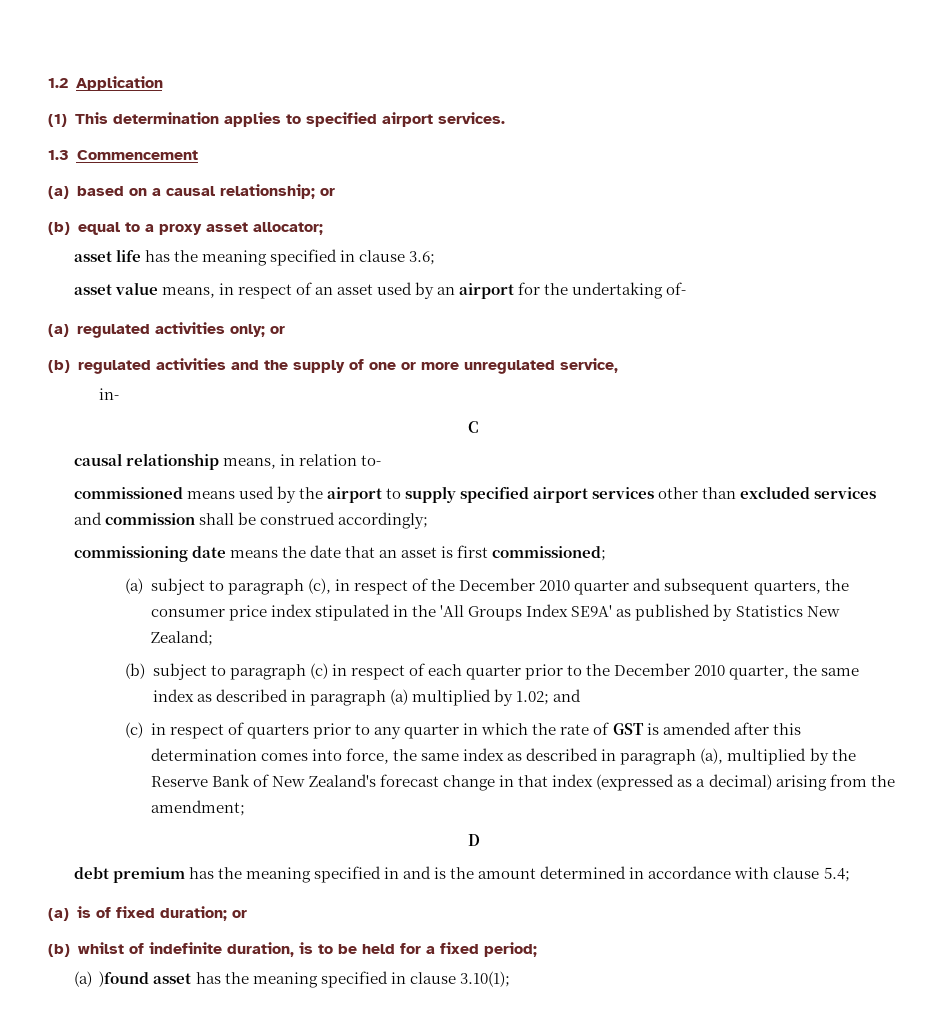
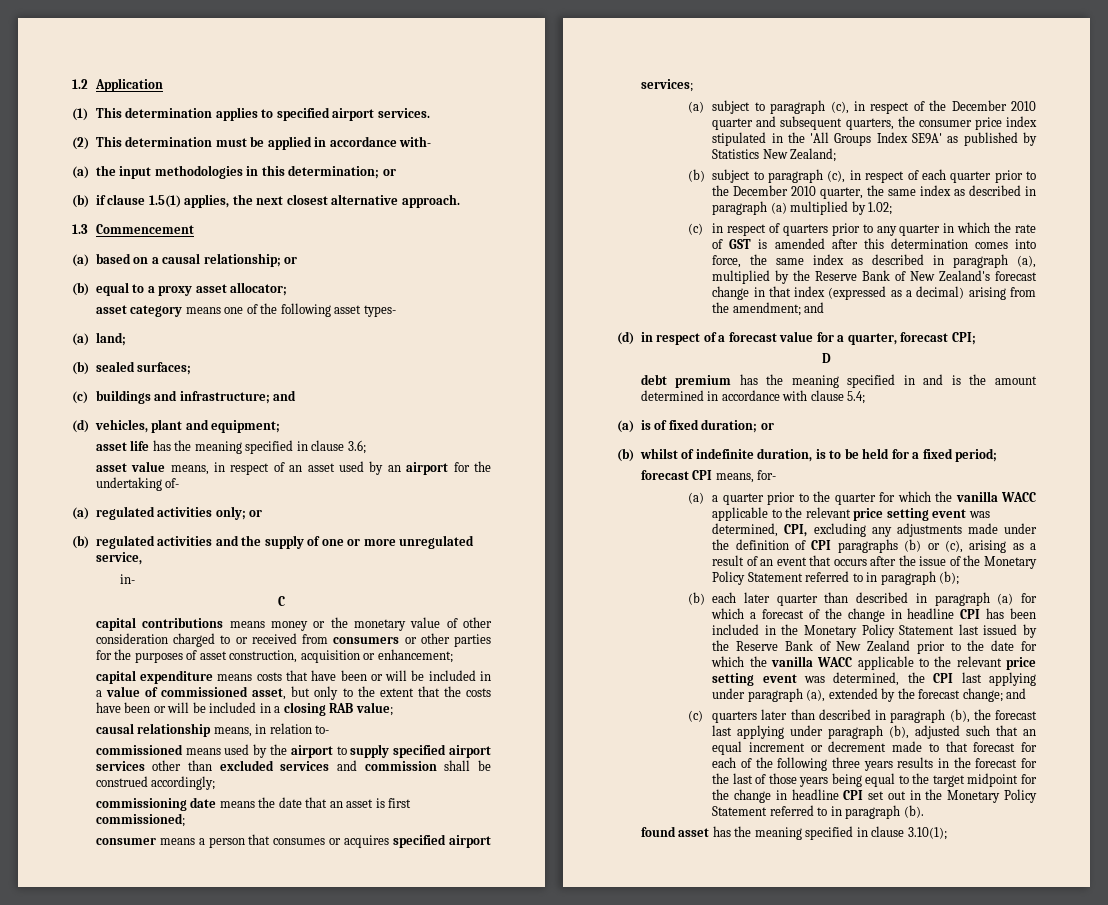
(505, 118) none -> [72,136,432,150] [72,165,396,179] [72,194,460,208] // (2) This determination must be applied in accordance with- // (a) the input methodologies in this determination; or // (b) if clause 1.5(1) applies, the next closest alternative approach.
(323, 228) none -> [95,303,396,317] [72,332,126,346] [72,361,192,375] [72,390,297,404] [72,419,281,433] // asset category means one of the following asset types- // (a) land; // (b) sealed surfaces; // (c) buildings and infrastructure; and // (d) vehicles, plant and equipment;
(479, 427) none -> [95,617,492,631] [95,633,492,647] [95,649,453,663] [95,670,492,684] [95,686,492,700] [95,702,393,716] // capital contributions means money or the monetary value of other consideration charged to or received from consumers or other parties for the purposes of asset construction, acquisition or enhancement; // capital expenditure means costs that have been or will be included in a value of commissioned asset, but only to the extent that the costs have been or will be included in a closing RAB value;
(607, 553) none -> [95,834,492,848] [640,79,693,92] // consumer means a person that consumes or acquires specified airport services;
[309,663,328,679] (c) -> [827,170,846,183] (c),
[553,689,582,702] and -> (893, 208) none
(245, 808) none -> [804,302,825,313] [617,331,976,345] and // (d) in respect of a forecast value for a quarter, forecast CPI;
[73,971,150,987] (a) )found -> [640,470,777,483] [688,491,1036,505] [712,507,990,521] [712,523,1037,537] [712,539,1036,553] [712,555,1037,569] [712,571,960,585] [688,592,1037,606] [711,608,1036,622] [712,624,1037,638] [712,640,1037,654] [711,656,1036,670] [712,672,1036,686] [712,688,1027,702] [688,709,1037,723] [712,725,1036,739] [712,741,1037,755] [712,757,1037,771] [712,773,1037,787] [712,789,1037,803] [712,805,924,819] [640,826,676,837] forecast CPI means, for- // (a) a quarter prior to the quarter for which the vanilla WACC applicable to the relevant price setting event was determined, CPI, excluding any adjustments made under the definition of CPI paragraphs (b) or (c), arising as a result of an event that occurs after the issue of the Monetary Policy Statement referred to in paragraph (b); // (b) each later quarter than described in paragraph (a) for which a forecast of the change in headline CPI has been included in the Monetary Policy Statement last issued by the Reserve Bank of New Zealand prior to the date for which the vanilla WACC applicable to the relevant price setting event was determined, the CPI last applying under paragraph (a), extended by the forecast change; and // (c) quarters later than described in paragraph (b), the forecast last applying under paragraph (b), adjusted such that an equal increment or decrement made to that forecast for each of the following three years results in the forecast for the last of those years being equal to the target midpoint for the change in headline CPI set out in the Monetary Policy Statement referred to in paragraph (b). // found

